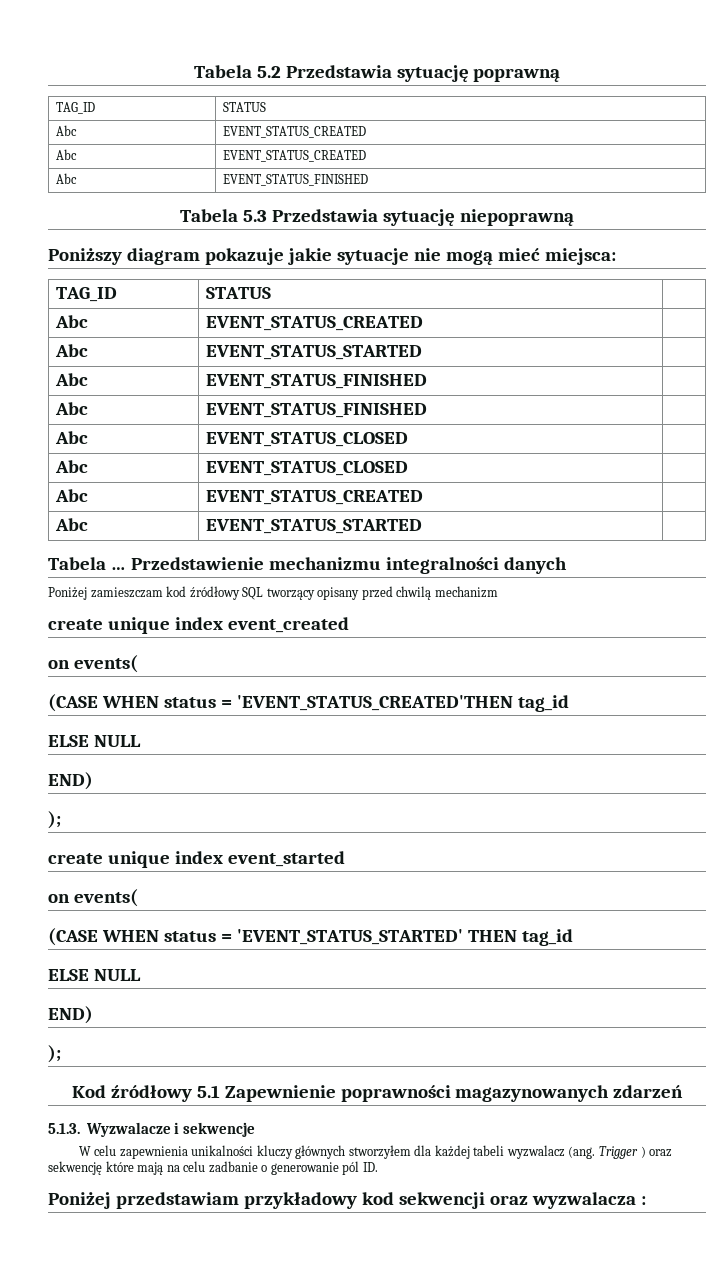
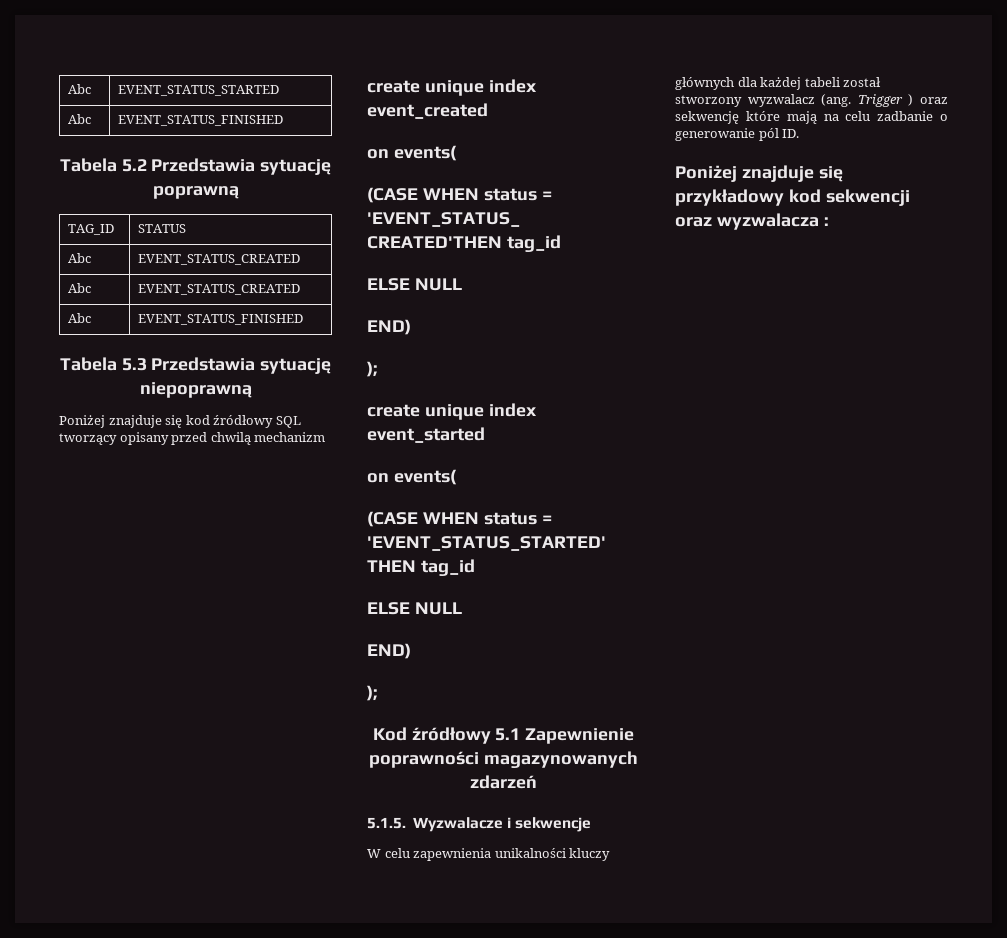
(193, 71) none -> [67,84,91,94] [117,85,279,96] [67,114,91,124] [117,115,283,126] Abc | EVENT_STATUS_STARTED // Abc | EVENT_STATUS_FINISHED //
[48,248,616,265] [55,287,117,302] [205,287,271,299] [54,315,88,328] [205,316,423,331] [54,344,88,357] [205,345,422,360] [54,373,88,386] [205,374,427,389] [54,402,88,415] [205,403,427,418] [54,431,88,444] [205,432,408,447] [54,460,88,473] [205,461,408,476] [54,489,88,502] [205,490,423,505] [54,518,88,531] [205,519,422,534] [48,557,567,574] [48,587,163,600] // Poniższy diagram pokazuje jakie sytuacje nie mogą mieć miejsca: // TAG_ID | STATUS | // Abc | EVENT_STATUS_CREATED | // Abc | EVENT_STATUS_STARTED | // Abc | EVENT_STATUS_FINISHED | // Abc | EVENT_STATUS_FINISHED | // Abc | EVENT_STATUS_CLOSED | // Abc | EVENT_STATUS_CLOSED | // Abc | EVENT_STATUS_CREATED | // Abc | EVENT_STATUS_STARTED | // Tabela … Przedstawienie mechanizmu integralności danych // Poniżej zamieszczam -> [59,415,183,428] // Poniżej znajduje się
[48,1123,80,1134] 5.1.3. -> [367,817,406,829] 5.1.5.
[348,1145,411,1159] stworzyłem -> (734, 83) none
(505, 1150) none -> [843,77,882,87] [675,95,742,107] został stworzony
[115,1192,239,1209] przedstawiam -> [741,165,843,182] znajduje się

